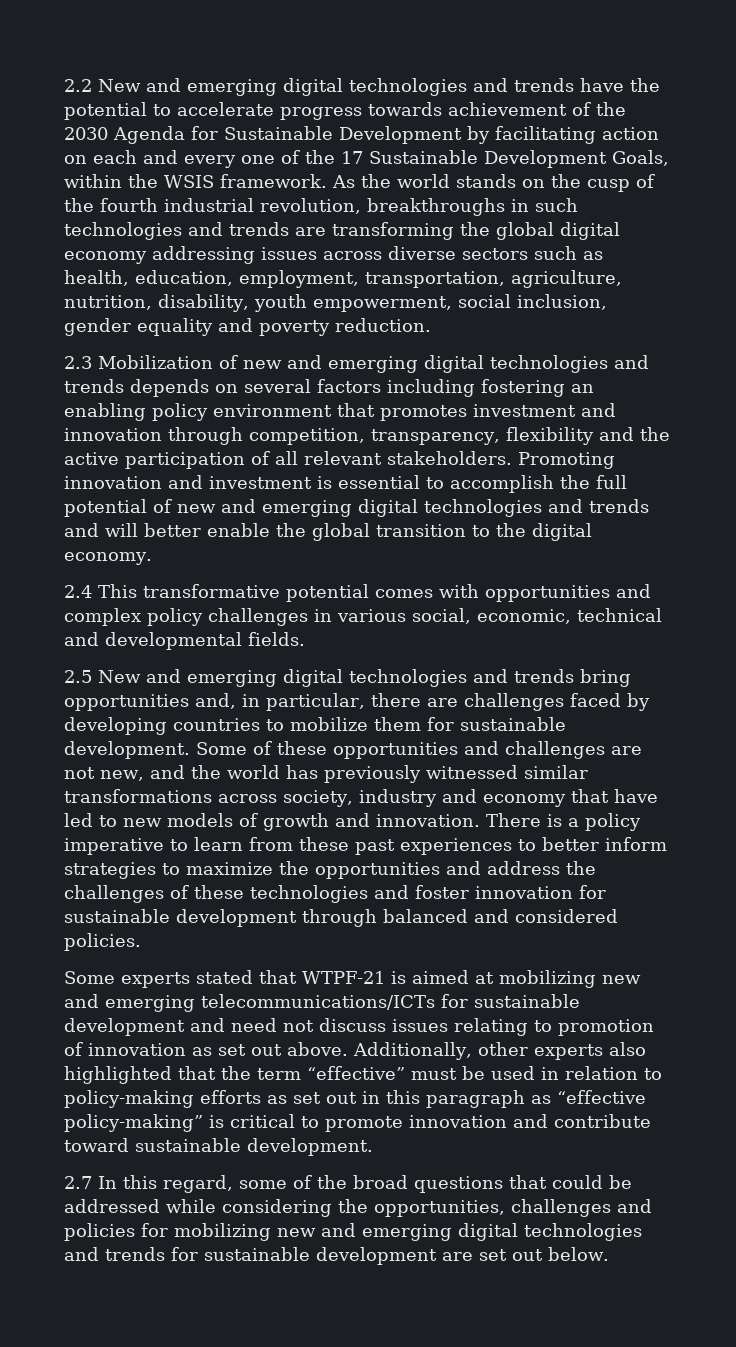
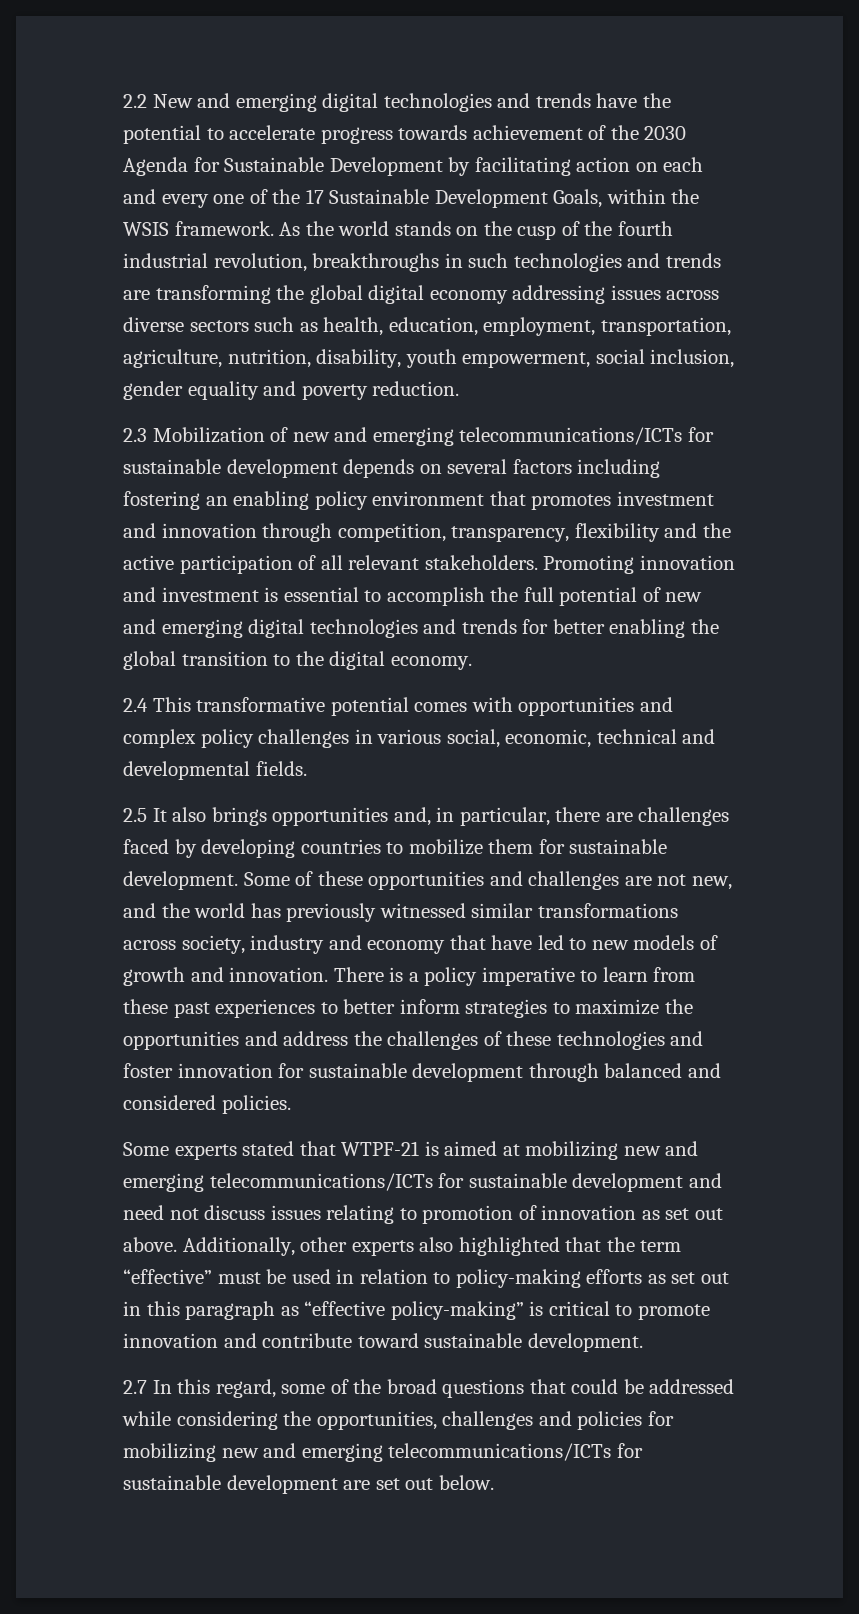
[424,355,649,373] [64,379,124,393] digital technologies and trends -> [459,427,714,445] [123,459,338,478] telecommunications/ICTs for sustainable development
[64,523,270,537] and will better enable -> [522,619,686,638] for better enabling
[98,669,631,687] New and emerging digital technologies and trends bring -> [152,807,267,826] It also brings
[458,1223,642,1241] [64,1247,165,1261] digital technologies and trends -> [388,1443,612,1461] telecommunications/ICTs

